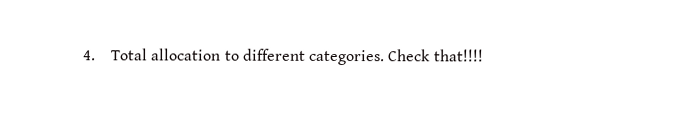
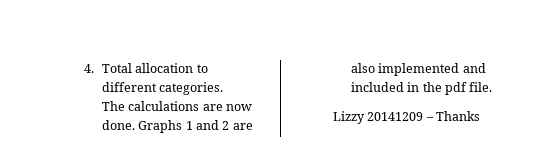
[388,49,484,62] Check that!!!! -> [101,101,253,111] [101,120,253,133] [350,63,486,76] [350,82,493,95] [332,111,481,124] // The calculations are now done. Graphs 1 and 2 are also implemented and included in the pdf file. // Lizzy 20141209 – Thanks

